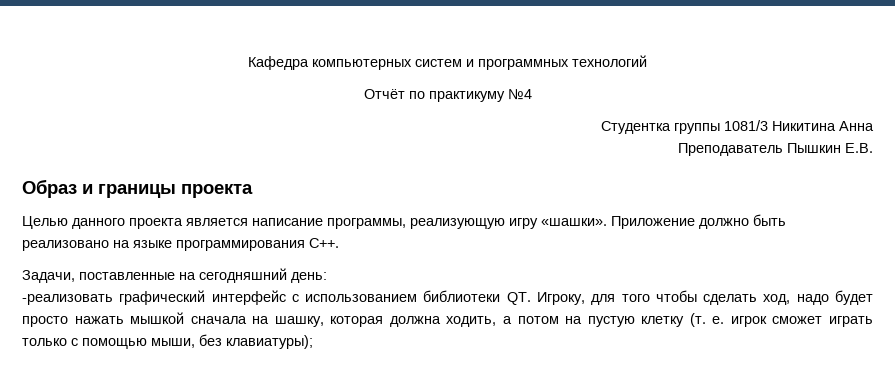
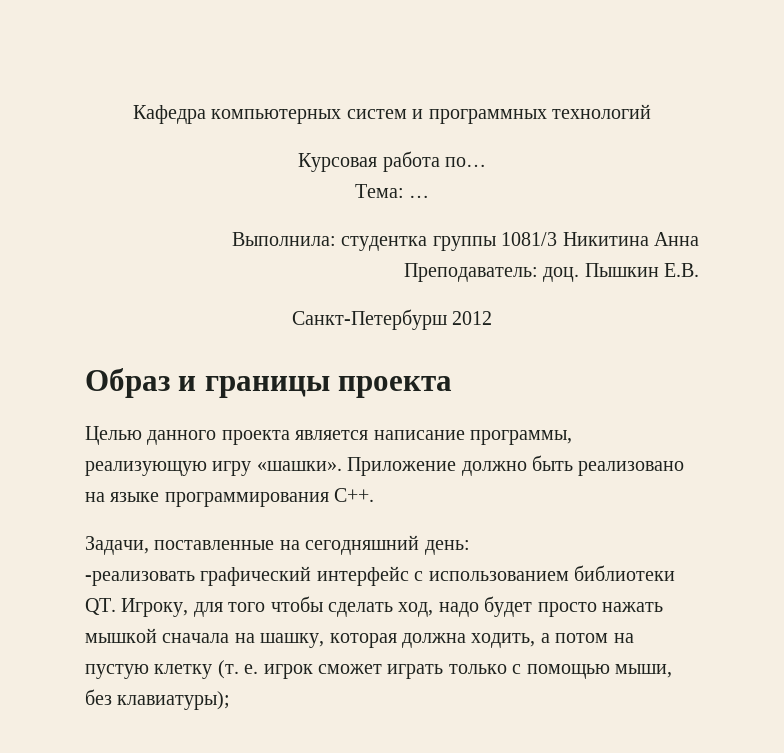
[363,89,532,102] [601,121,671,134] Отчёт по практикуму №4 // Студентка -> [298,151,486,172] [354,184,430,198] [232,232,428,251] Курсовая работа по… // Тема: … // Выполнила: студентка
[678,143,783,156] Преподаватель -> [403,263,580,282] Преподаватель: доц.
(873, 148) none -> [291,309,493,330] // Санкт-Петербурш 2012

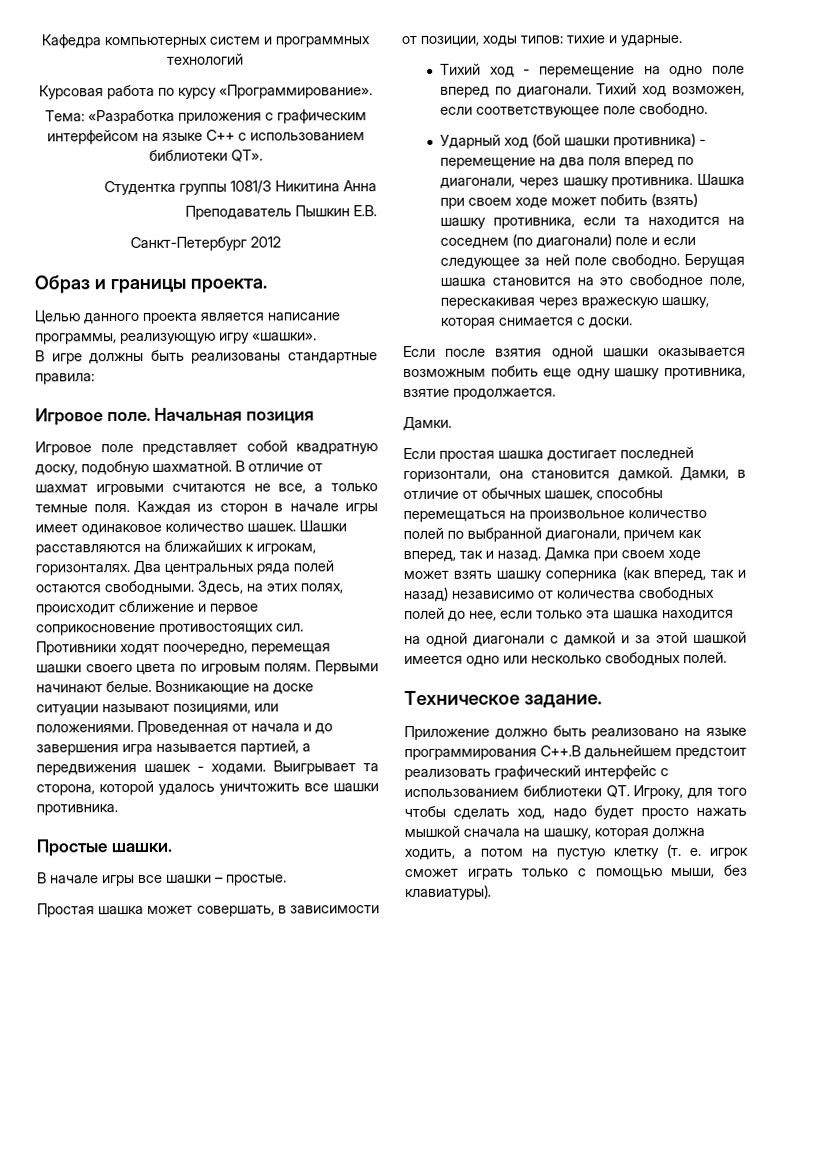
[444,157,486,167] [354,184,430,198] [232,232,428,251] по… // Тема: … // Выполнила: студентка -> [157,84,373,99] [44,109,367,125] [46,129,365,145] [148,149,263,162] [104,180,176,196] по курсу «Программирование». // Тема: «Разработка приложения с графическим интерфейсом на языке C++ с использованием библиотеки QT». // Студентка
[403,263,580,282] Преподаватель: доц. -> [185,205,292,220] Преподаватель
[291,309,448,330] Санкт-Петербурш -> [130,236,247,252] Санкт-Петербург
[338,376,453,398] проекта -> [189,278,267,293] проекта.
(342, 466) none -> [35,349,378,365] [35,373,95,385] [35,407,314,426] [35,440,378,456] [35,460,323,476] [35,483,378,496] [35,500,378,516] [35,520,347,536] [35,540,316,556] [35,560,334,576] [36,580,344,596] [36,600,259,616] [36,623,304,636] [36,641,331,656] [36,660,379,676] [36,680,314,695] [36,703,279,716] [36,720,333,736] [36,740,311,756] [36,760,379,776] [36,780,379,796] [36,804,118,816] [36,839,173,857] [37,872,287,887] [37,903,380,918] [402,35,683,47] [440,63,745,78] [440,83,745,98] [440,102,709,118] [440,132,707,149] [440,156,695,169] [440,173,745,189] [440,192,699,209] [440,216,745,229] [440,233,697,249] [440,253,745,269] [440,273,745,289] [440,296,711,309] [441,317,634,329] [403,345,746,360] [403,365,746,380] [403,388,556,400] [403,416,452,432] [403,446,694,462] [403,466,746,483] [403,487,663,501] [403,509,707,523] [403,527,702,542] [403,547,701,563] [403,566,746,582] [404,586,715,603] [404,607,734,622] [404,631,747,647] [404,651,727,667] [404,690,602,708] // В игре должны быть реализованы стандартные правила: // Игровое поле. Начальная позиция // Игровое поле представляет собой квадратную доску, подобную шахматной. В отличие от шахмат игровыми считаются не все, а только темные поля. Каждая из сторон в начале игры имеет одинаковое количество шашек. Шашки расставляются на ближайших к игрокам, горизонталях. Два центральных ряда полей остаются свободными. Здесь, на этих полях, происходит сближение и первое соприкосновение противостоящих сил. Противники ходят поочередно, перемещая шашки своего цвета по игровым полям. Первыми начинают белые. Возникающие на доске ситуации называют позициями, или положениями. Проведенная от начала и до завершения игра называется партией, а передвижения шашек - ходами. Выигрывает та сторона, которой удалось уничтожить все шашки противника. // Простые шашки. // В начале игры все шашки – простые. // Простая шашка может совершать, в зависимости от позиции, ходы типов: тихие и ударные. // Тихий ход - перемещение на одно поле вперед по диагонали. Тихий ход возможен, если соответствующее поле свободно. // Ударный ход (бой шашки противника) - перемещение на два поля вперед по диагонали, через шашку противника. Шашка при своем ходе может побить (взять) шашку противника, если та находится на соседнем (по диагонали) поле и если следующее за ней поле свободно. Берущая шашка становится на это свободное поле, перескакивая через вражескую шашку, которая снимается с доски. // Если после взятия одной шашки оказывается возможным побить еще одну шашку противника, взятие продолжается. // Дамки. // Если простая шашка достигает последней горизонтали, она становится дамкой. Дамки, в отличие от обычных шашек, способны перемещаться на произвольное количество полей по выбранной диагонали, причем как вперед, так и назад. Дамка при своем ходе может взять шашку соперника (как вперед, так и назад) независимо от количества свободных полей до нее, если только эта шашка находится // на одной диагонали с дамкой и за этой шашкой имеется одно или несколько свободных полей. // Техническое задание. //
[334,488,375,502] [85,535,470,555] [85,571,195,586] C++. // Задачи, поставленные на сегодняшний день: // -реализовать -> [540,745,747,760] [404,768,491,781] C++.В дальнейшем предстоит реализовать
[117,691,231,710] клавиатуры); -> [405,884,492,901] клавиатуры).

